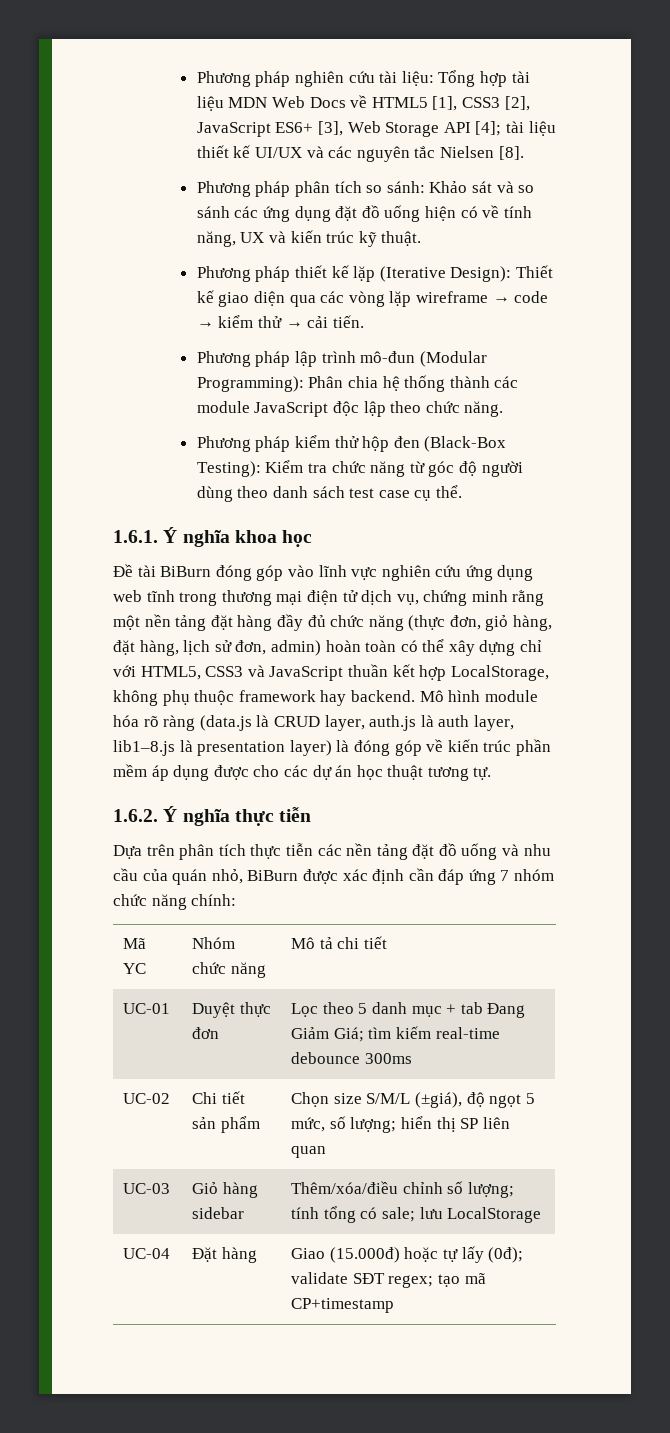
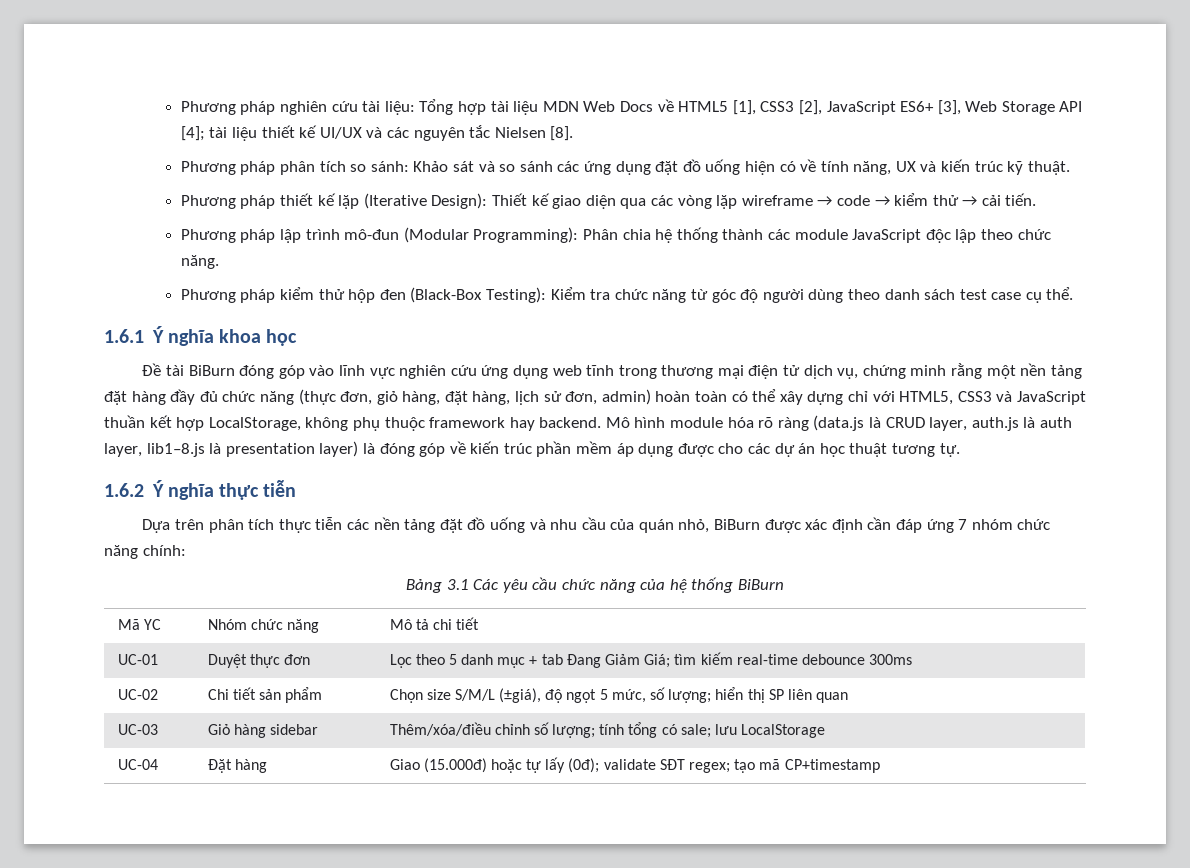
[113,530,158,543] 1.6.1. -> [104,329,144,343] 1.6.1
[113,809,158,822] 1.6.2. -> [104,483,144,497] 1.6.2
(237, 900) none -> [406,577,784,593] // Bảng 3.1 Các yêu cầu chức năng của hệ thống BiBurn

